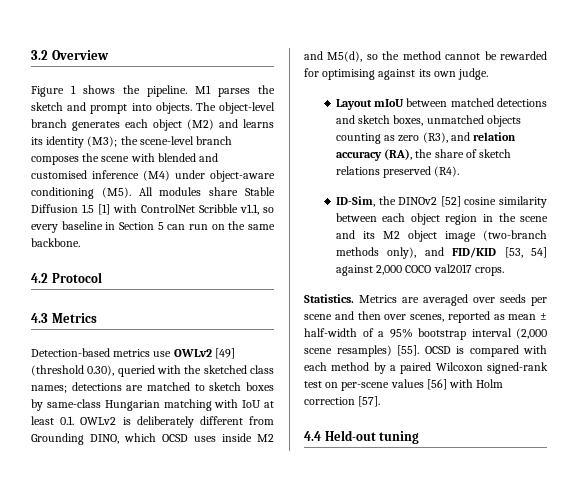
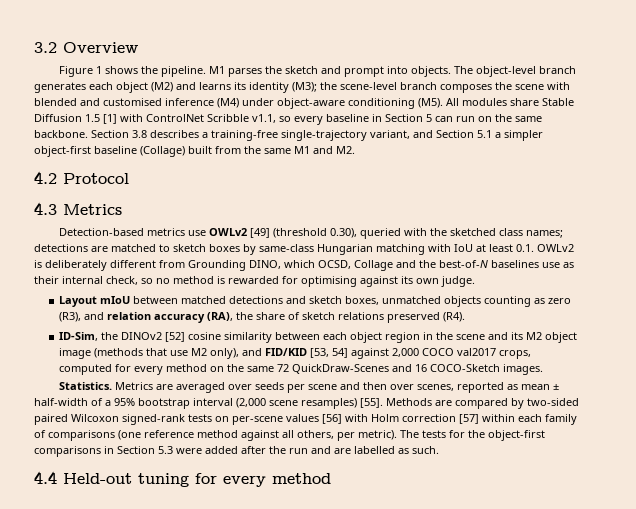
(80, 242) none -> [91,130,543,141] [34,146,355,157] Section 3.8 describes a training-free single-trajectory variant, and Section 5.1 a simpler object-first baseline (Collage) built from the same M1 and M2.
[162,433,274,442] [304,51,497,62] OCSD uses inside M2 and M5(d), so the method cannot be -> [318,260,574,271] [34,276,225,285] OCSD, Collage and the best-of-N baselines use as their internal check, so no method is
[483,230,547,241] [335,247,379,256] (two-branch methods -> [94,348,208,358] (methods that use M2
[474,267,504,276] crops. -> [499,350,532,359] [59,364,544,375] crops, computed for every method on the same 72 QuickDraw-Scenes and 16 COCO-Sketch images.
[424,345,547,357] [304,362,396,374] OCSD is compared with each method by a -> [386,398,579,409] Methods are compared by two-sided
[304,381,322,388] test -> [188,414,212,422] tests
[358,396,381,407] [57]. -> [459,414,577,425] [34,430,545,441] [34,446,439,457] [57] within each family of comparisons (one reference method against all others, per metric). The tests for the object-first comparisons in Section 5.3 were added after the run and are labelled as such.
(420, 437) none -> [195,473,331,487] for every method

